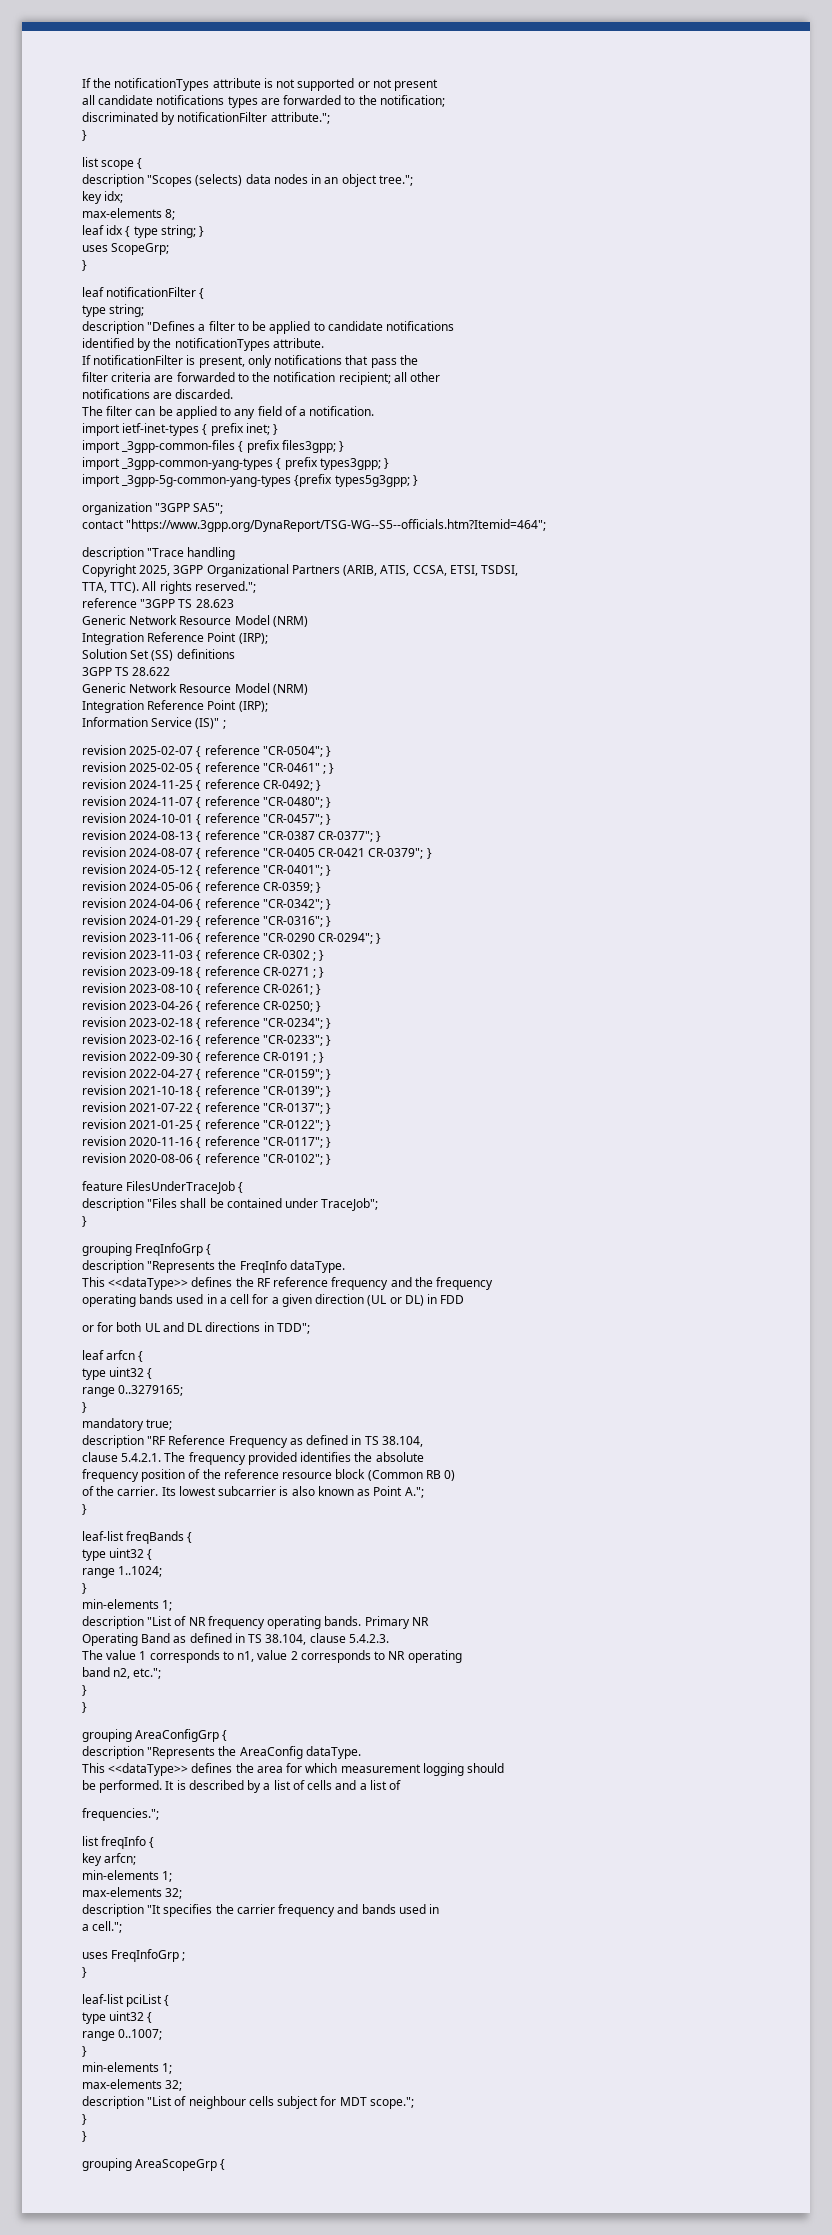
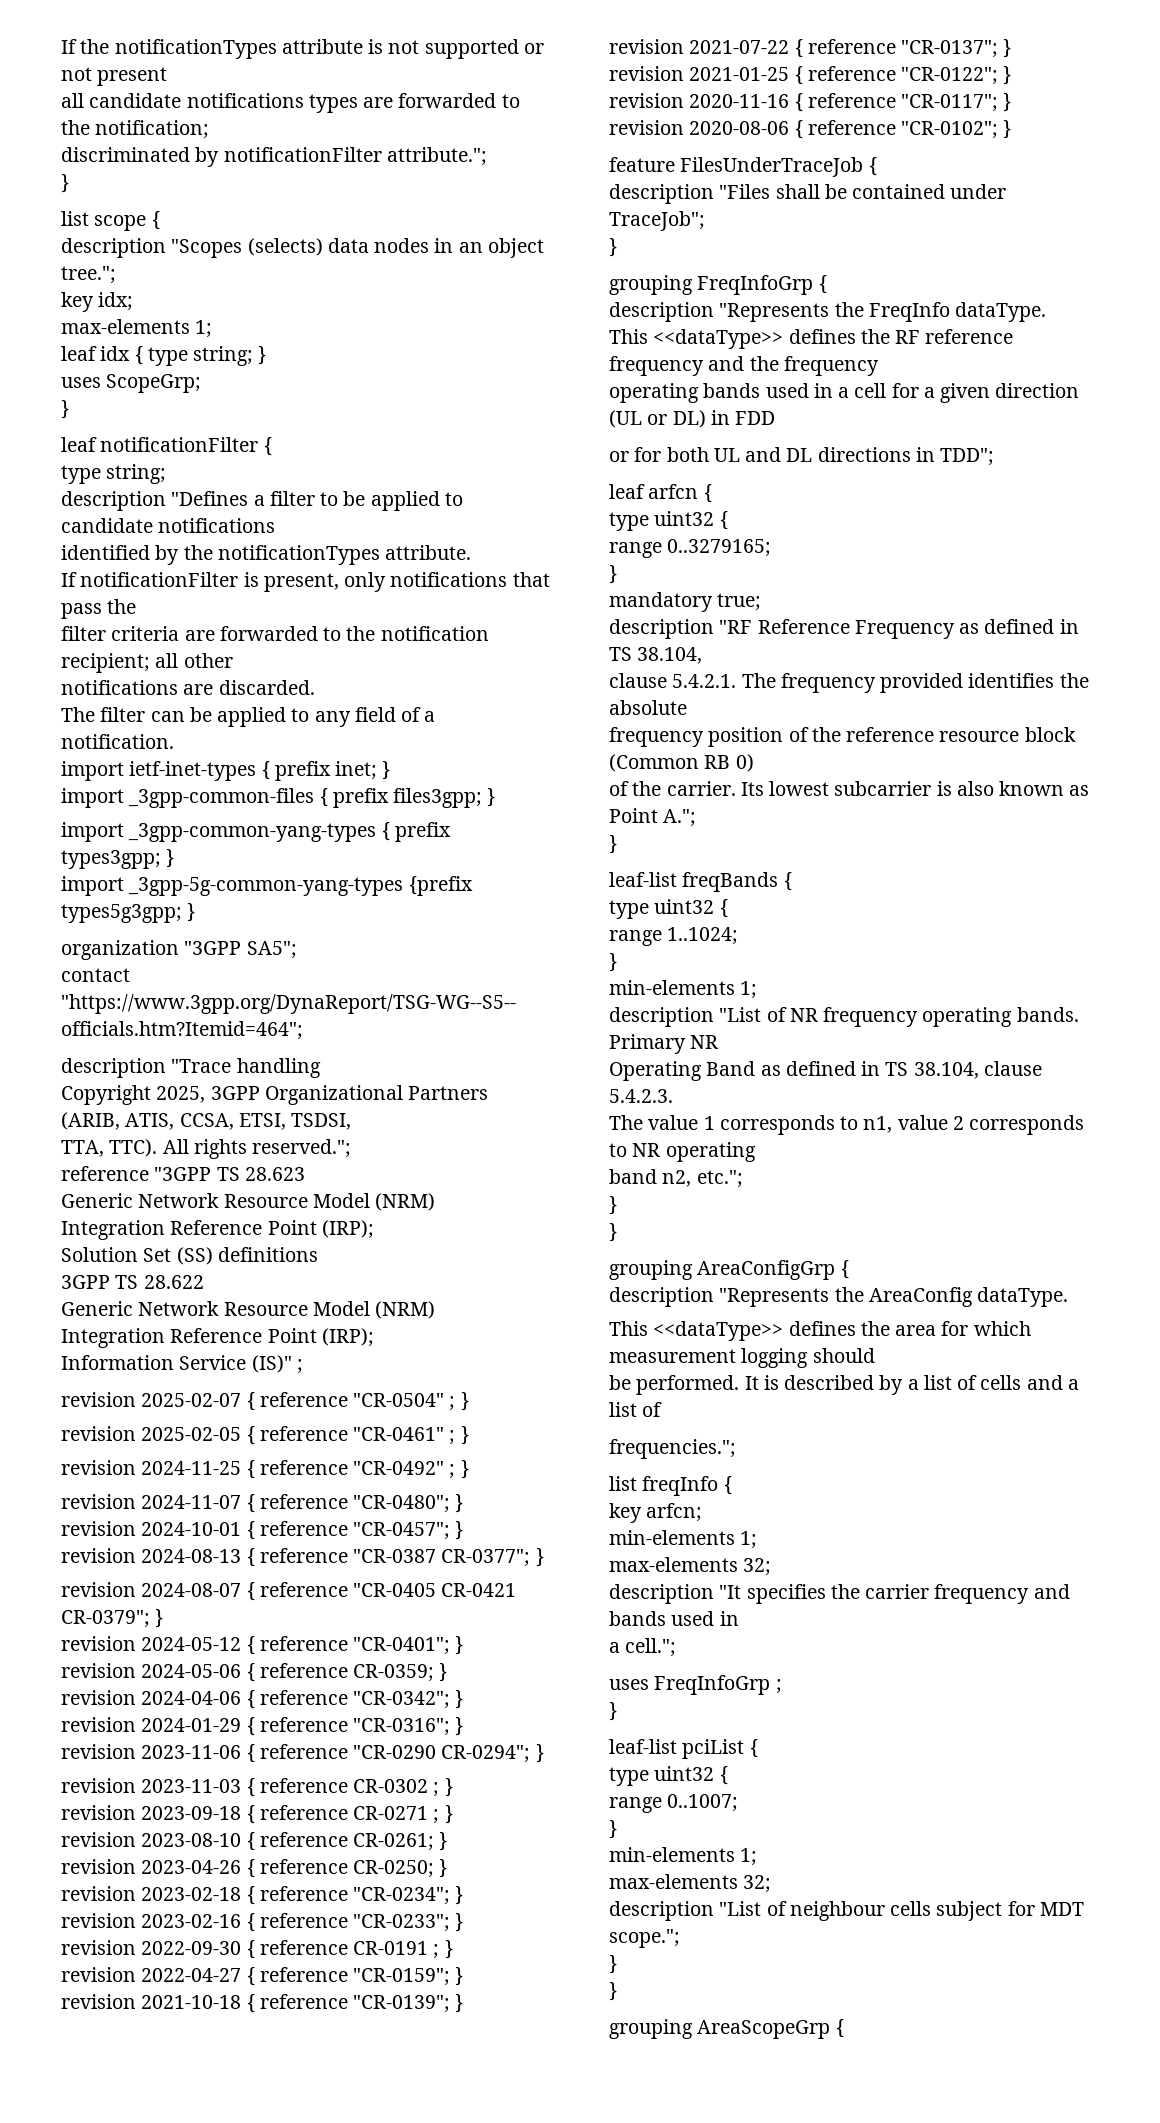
[165,209,176,220] 8; -> [195,320,213,338] 1;
[262,746,323,757] "CR-0504"; -> [353,1393,456,1411] "CR-0504" ;
[262,780,313,791] CR-0492; -> [353,1461,456,1479] "CR-0492" ;

